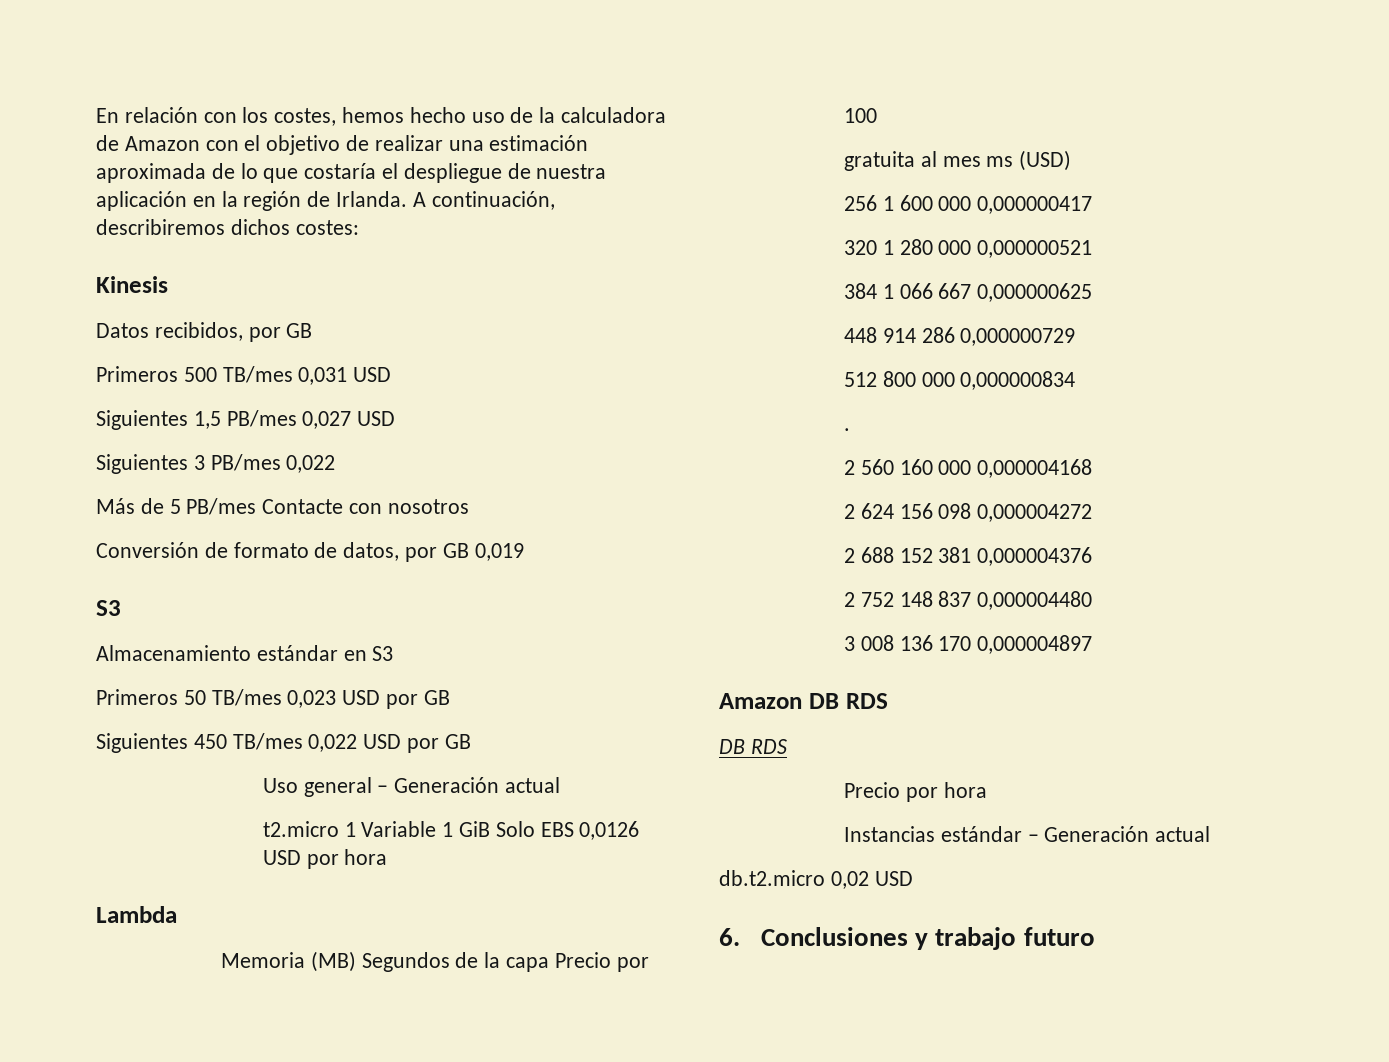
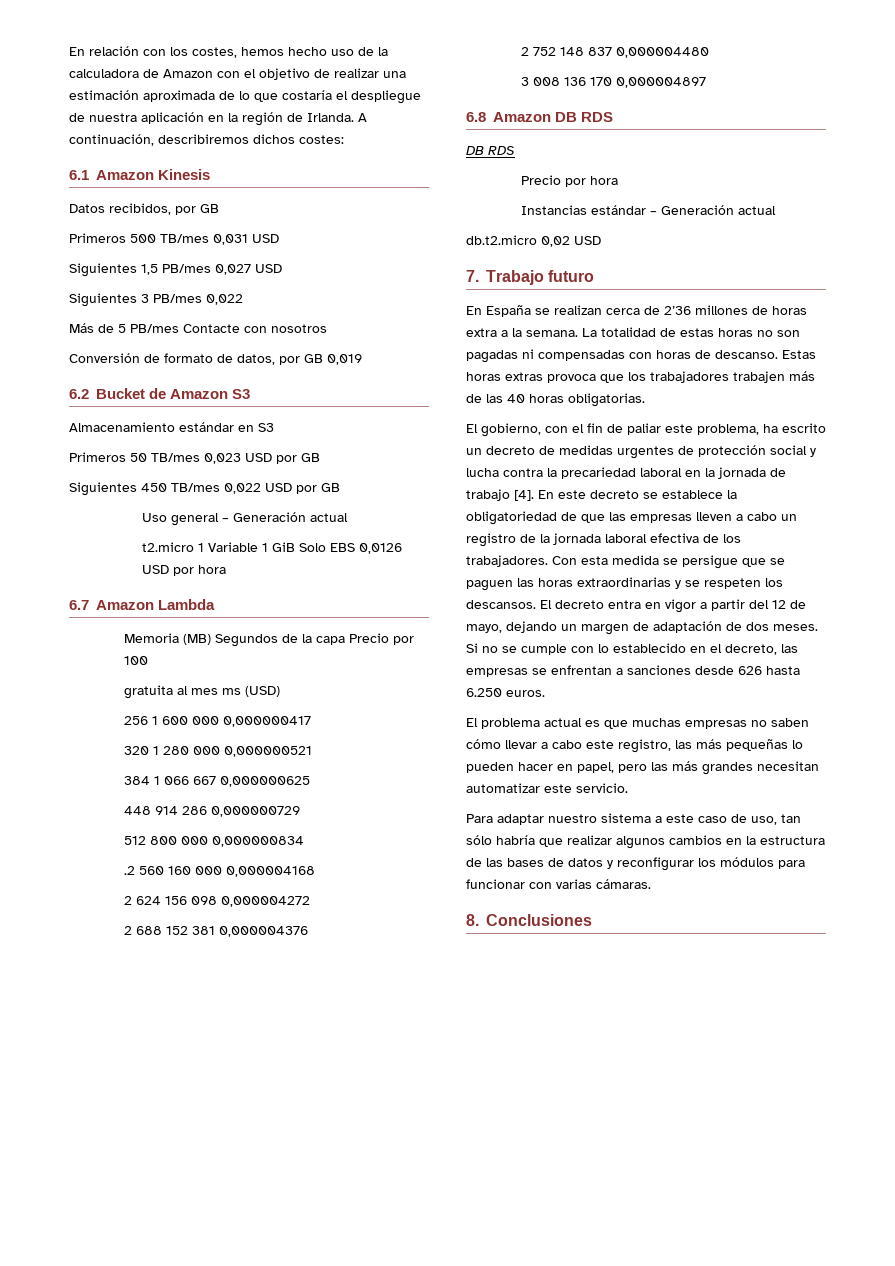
(359, 227) none -> [69,170,154,180] 6.1 Amazon
(524, 552) none -> [69,388,229,399] 6.2 Bucket de Amazon
(388, 857) none -> [69,600,154,610] 6.7 Amazon
[844,428,851,431] [844,460,856,475] . // 2 -> [124,866,136,875] .2
(1093, 644) none -> [466,112,486,122] 6.8
[719,927,1095,950] 6. Conclusiones y trabajo futuro -> [466,270,595,285] [466,305,807,317] [466,327,800,337] [466,349,816,363] [466,371,815,383] [466,393,645,407] [466,423,826,437] [466,445,816,459] [466,467,786,479] [466,489,737,501] [466,511,797,525] [466,533,741,547] [466,555,785,569] [466,577,783,591] [466,599,806,613] [466,621,818,635] [466,643,798,655] [466,665,800,677] [466,688,545,697] [466,718,809,729] [466,739,803,753] [466,761,819,775] [466,783,628,793] [466,813,801,825] [466,835,825,849] [466,857,805,871] [466,879,651,889] [466,914,592,926] 7. Trabajo futuro // En España se realizan cerca de 2’36 millones de horas extra a la semana. La totalidad de estas horas no son pagadas ni compensadas con horas de descanso. Estas horas extras provoca que los trabajadores trabajen más de las 40 horas obligatorias. // El gobierno, con el fin de paliar este problema, ha escrito un decreto de medidas urgentes de protección social y lucha contra la precariedad laboral en la jornada de trabajo [4]. En este decreto se establece la obligatoriedad de que las empresas lleven a cabo un registro de la jornada laboral efectiva de los trabajadores. Con esta medida se persigue que se paguen las horas extraordinarias y se respeten los descansos. El decreto entra en vigor a partir del 12 de mayo, dejando un margen de adaptación de dos meses. Si no se cumple con lo establecido en el decreto, las empresas se enfrentan a sanciones desde 626 hasta 6.250 euros. // El problema actual es que muchas empresas no saben cómo llevar a cabo este registro, las más pequeñas lo pueden hacer en papel, pero las más grandes necesitan automatizar este servicio. // Para adaptar nuestro sistema a este caso de uso, tan sólo habría que realizar algunos cambios en la estructura de las bases de datos y reconfigurar los módulos para funcionar con varias cámaras. // 8. Conclusiones

